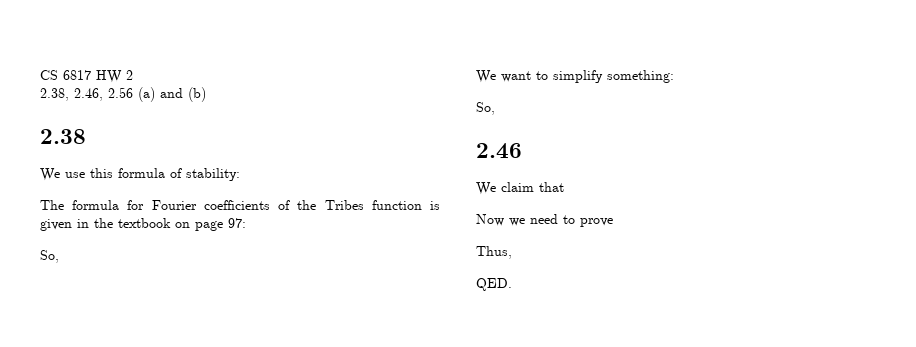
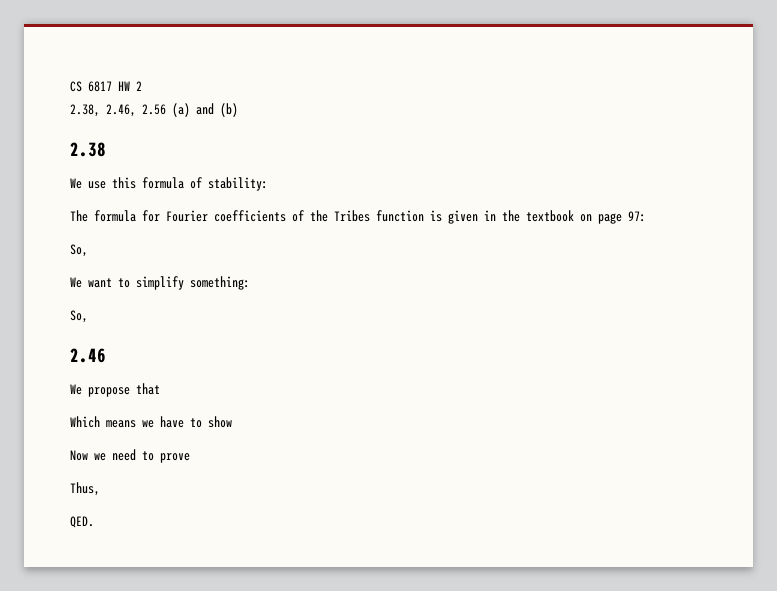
[501,182,534,192] claim -> [88,387,130,397] propose
(564, 187) none -> [70,416,232,428] // Which means we have to show

